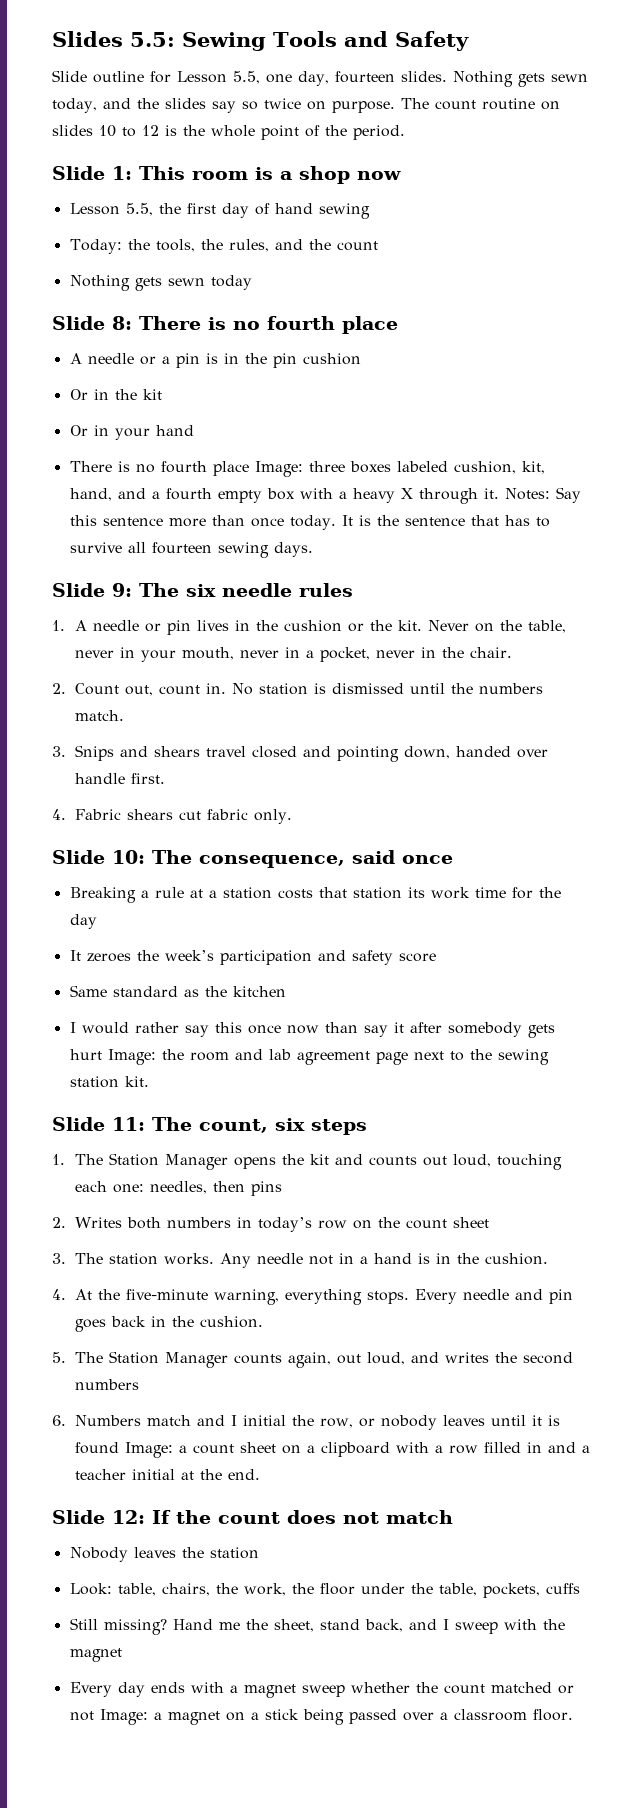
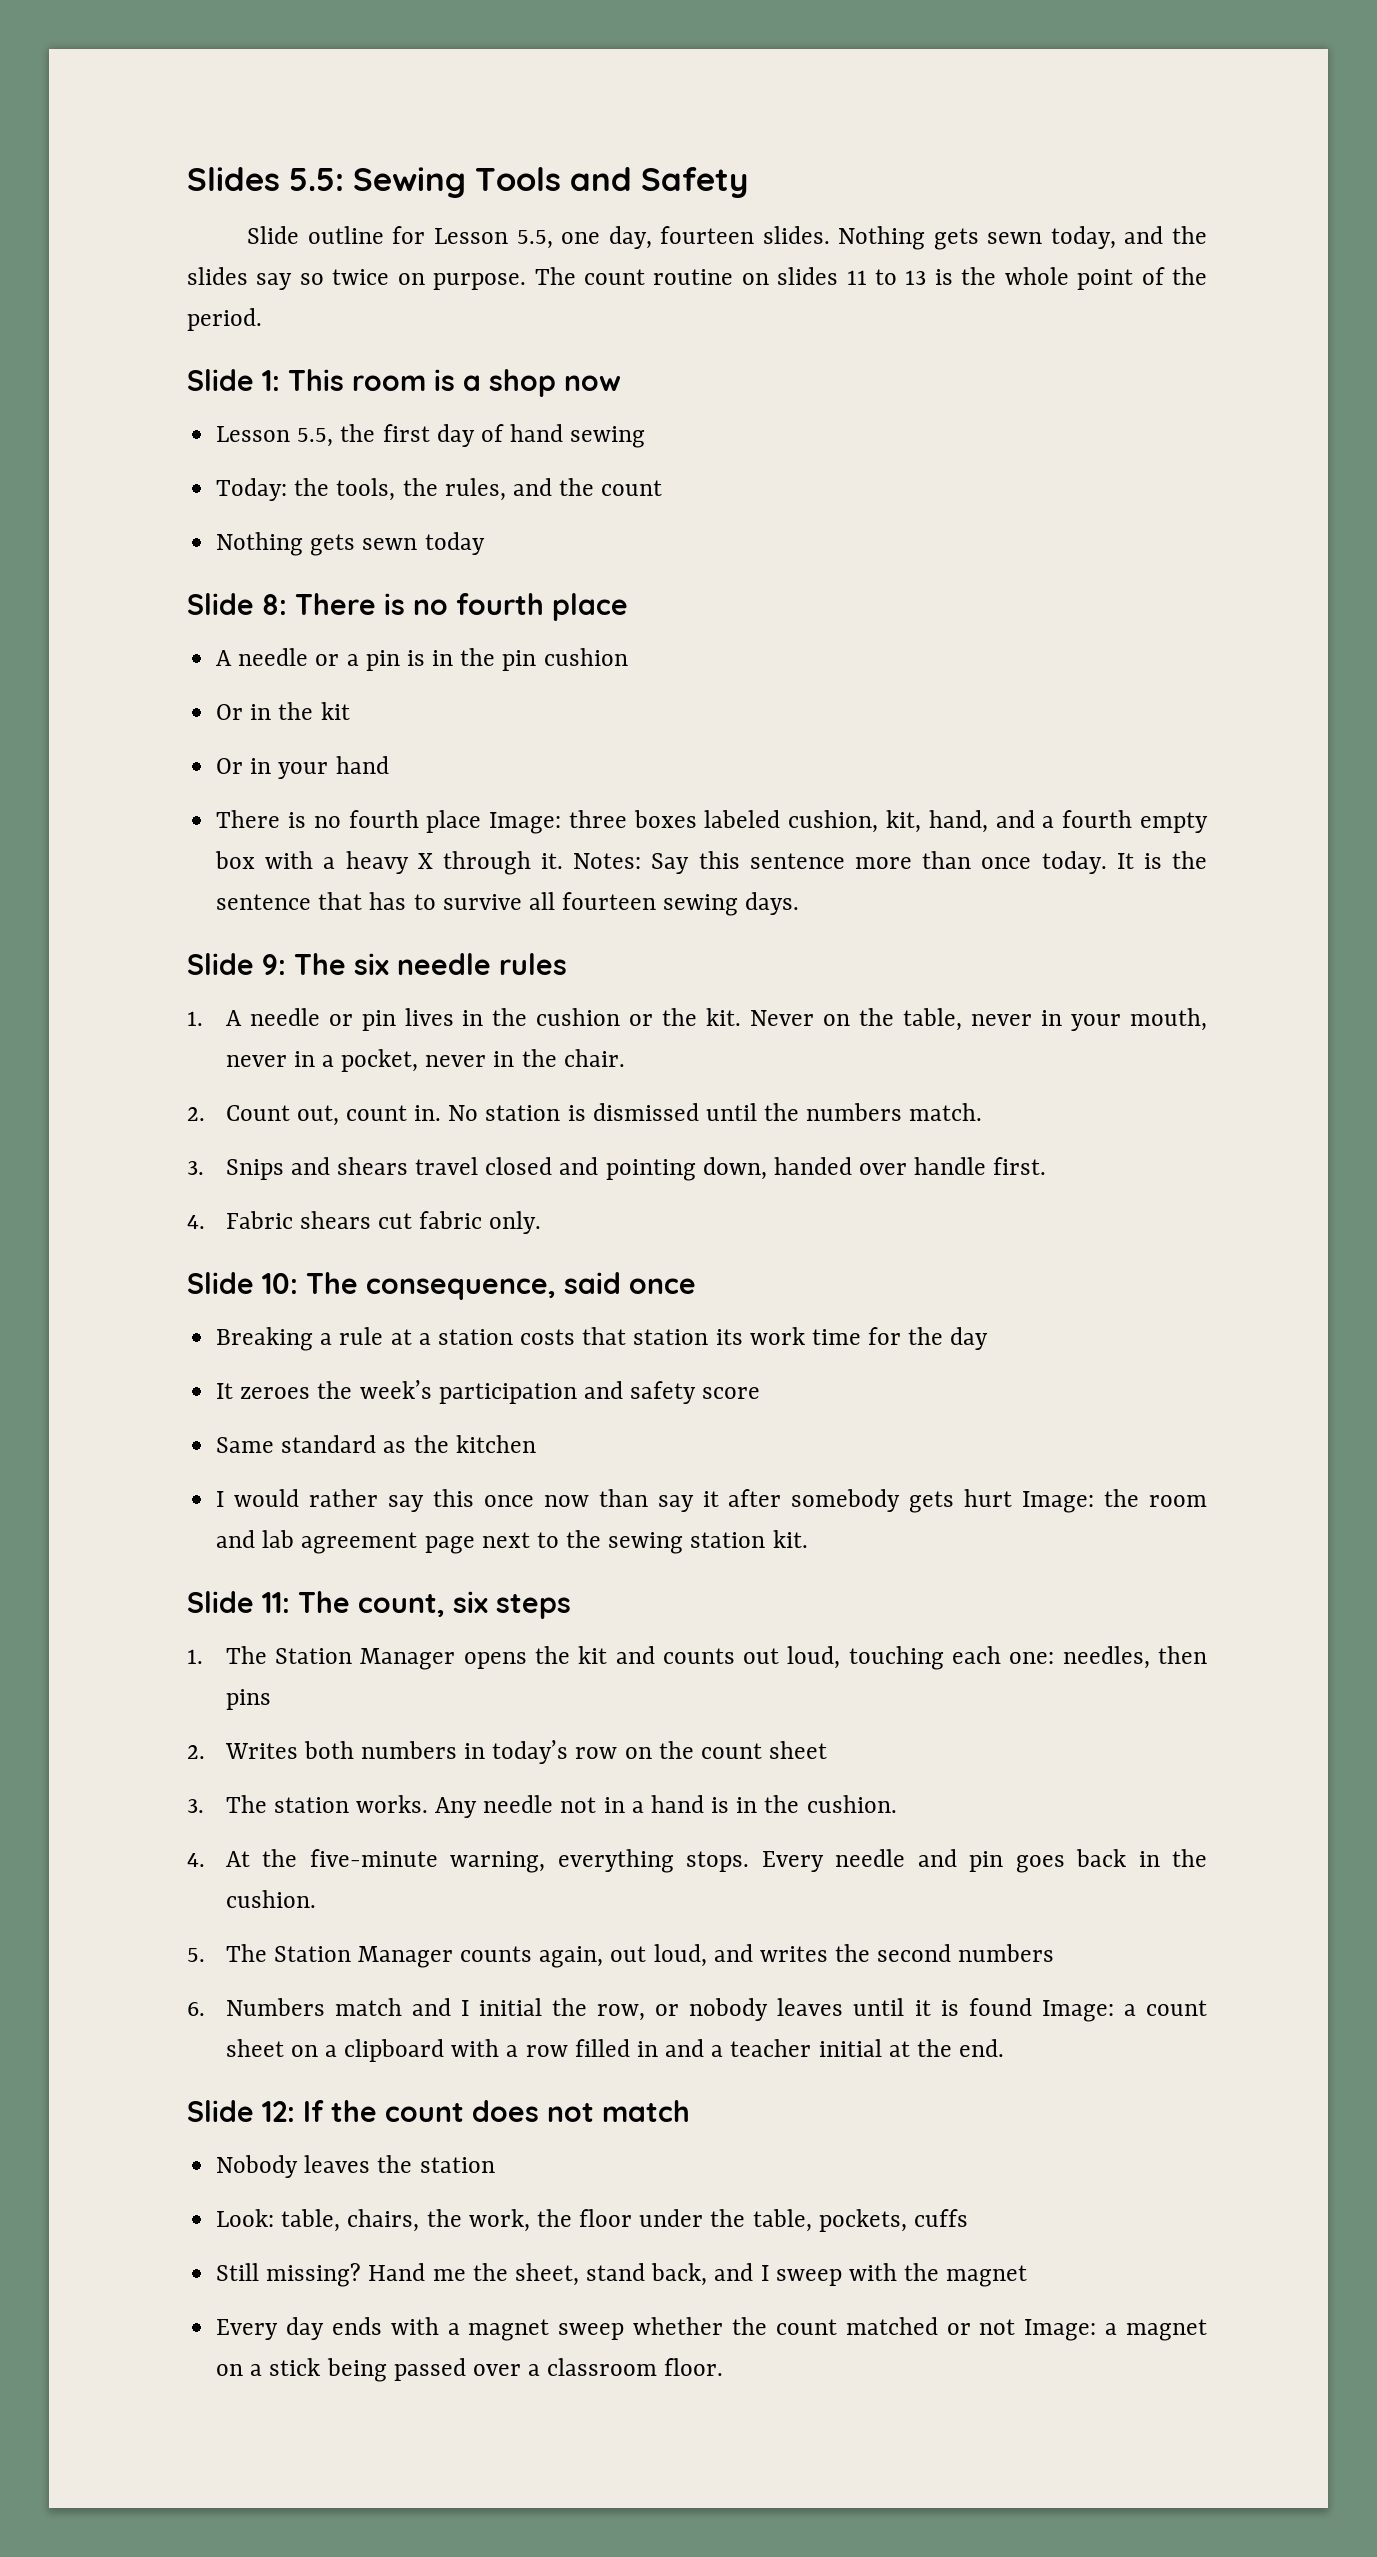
[99,125,159,137] 10 to 12 -> [846,269,927,285] 11 to 13

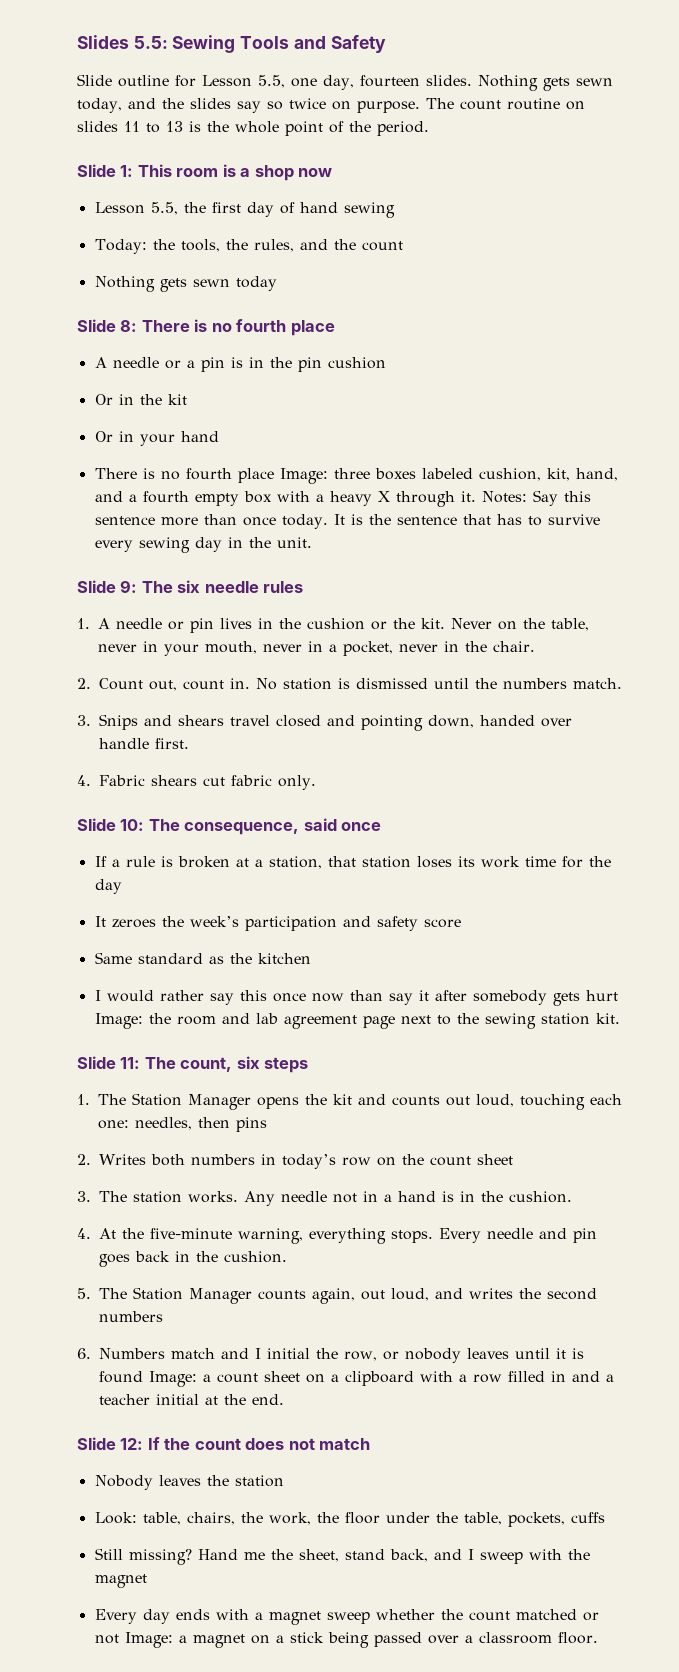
[528,892,800,916] all fourteen sewing days. -> [94,537,312,553] every sewing day in the unit.
[216,1327,314,1351] Breaking -> [94,856,107,867] If
[390,1329,576,1345] at a station costs -> [160,856,322,869] is broken at a station,
(709, 1337) none -> [416,856,452,868] loses

